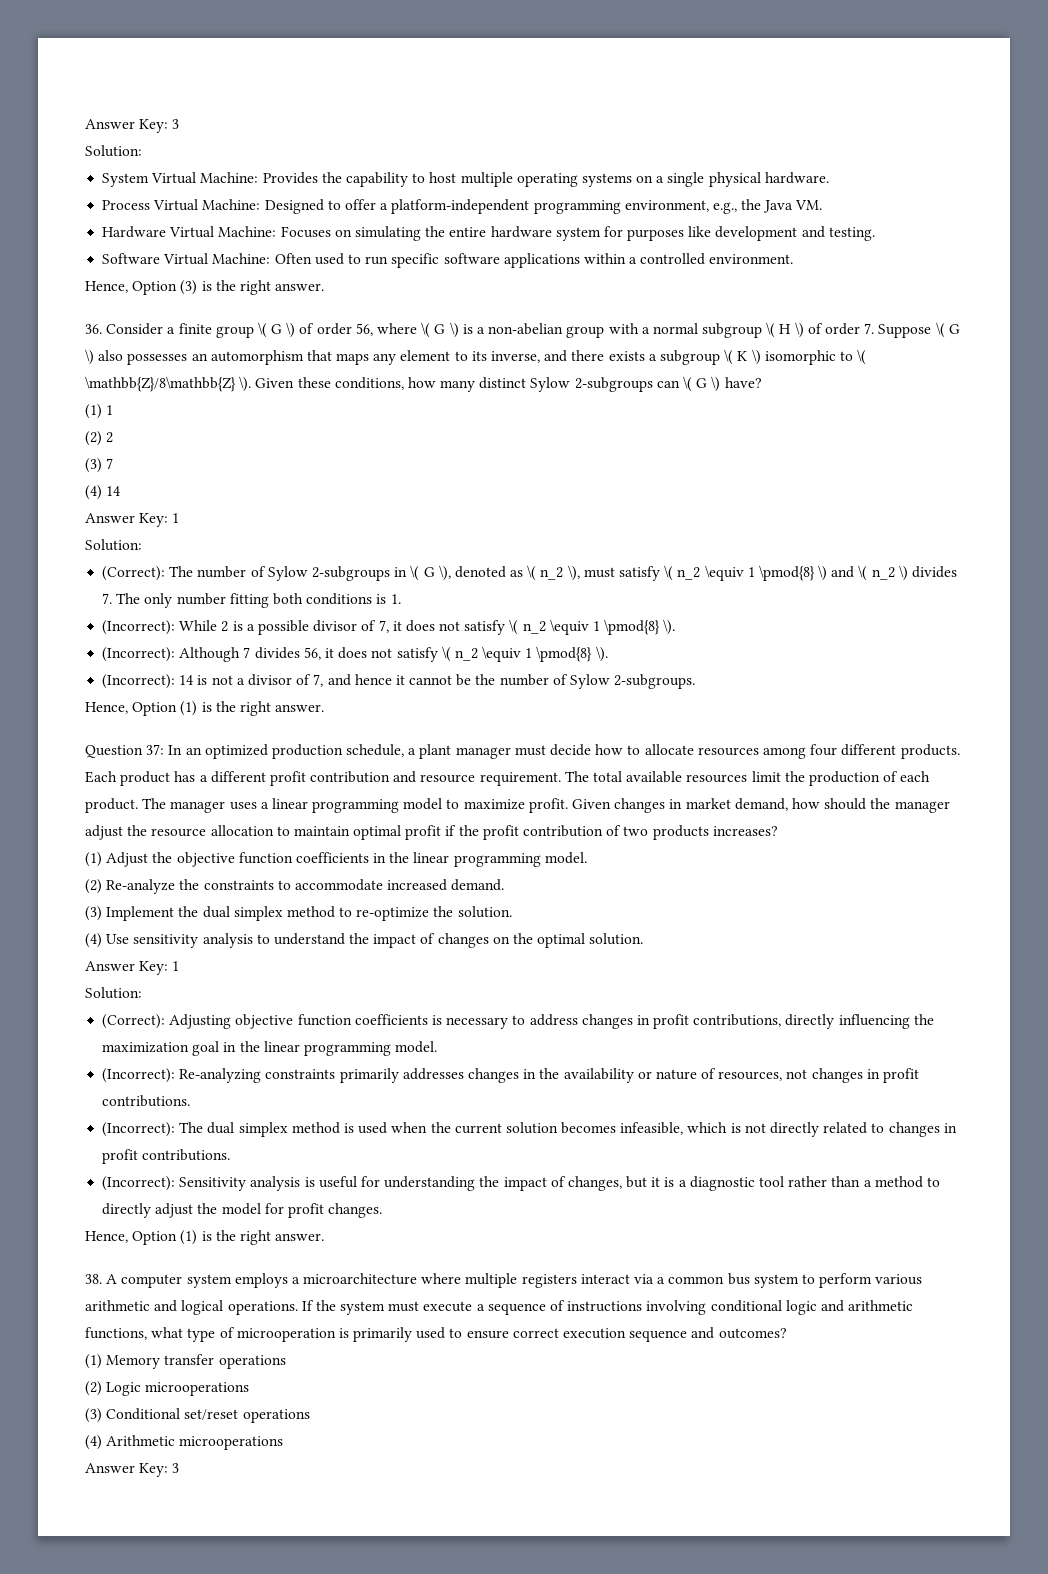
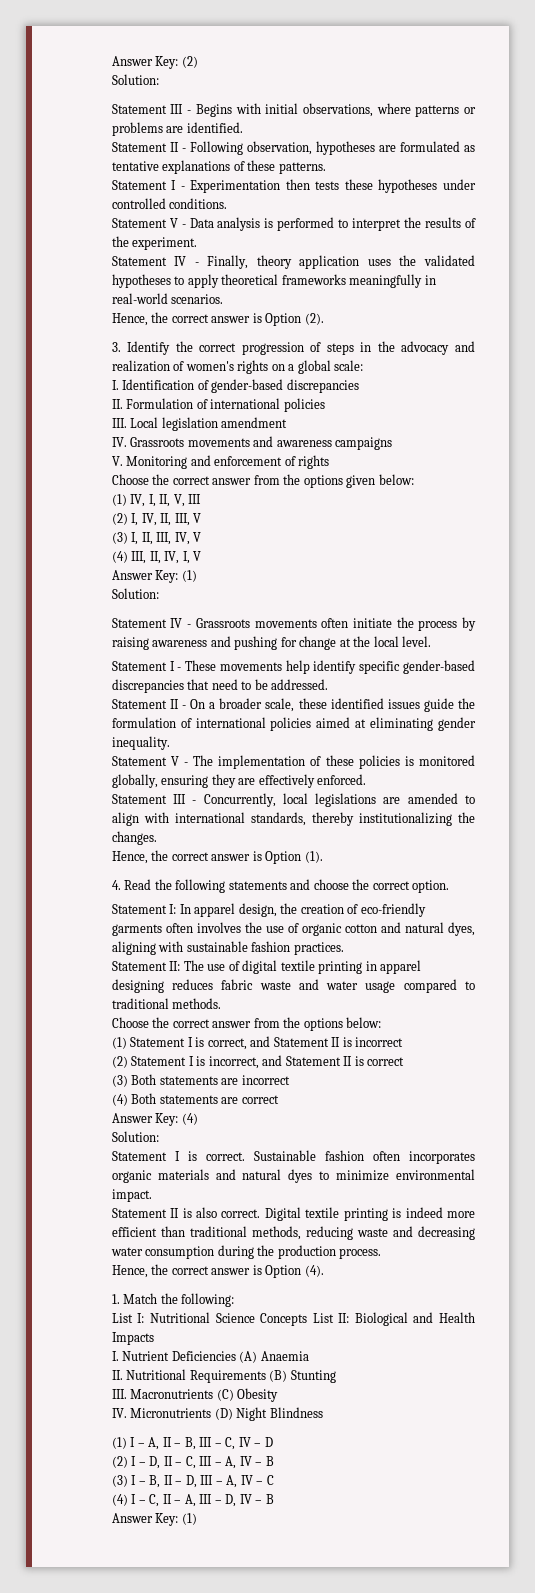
[85,119,180,133] [85,145,142,157] [102,172,829,187] [102,199,823,214] [102,226,875,241] [102,253,794,268] [85,280,325,295] [85,322,960,338] [85,349,867,365] [85,376,762,392] [85,404,114,419] [85,431,114,446] [85,458,114,473] [85,485,121,500] [85,513,180,527] [85,539,142,551] [102,565,958,581] [102,593,401,608] [102,619,676,635] [102,646,608,662] [102,674,696,689] [85,701,325,716] [85,744,960,759] [85,771,931,786] [85,798,950,813] [85,825,778,840] [85,852,587,867] [85,879,505,894] [85,906,512,921] [85,933,644,948] [85,961,180,975] [85,987,142,999] [102,1014,934,1029] [102,1041,438,1056] [102,1068,920,1083] [102,1095,191,1107] [102,1122,957,1137] [102,1149,231,1164] [102,1176,940,1191] [102,1203,383,1218] [85,1230,325,1245] [85,1273,923,1288] [85,1300,914,1315] [85,1327,787,1342] [85,1354,286,1369] [85,1381,250,1396] [85,1408,310,1423] [85,1435,284,1450] [85,1463,180,1477] Answer Key: 3 // Solution: // System Virtual Machine: Provides the capability to host multiple operating systems on a single physical hardware. // Process Virtual Machine: Designed to offer a platform-independent programming environment, e.g., the Java VM. // Hardware Virtual Machine: Focuses on simulating the entire hardware system for purposes like development and testing. // Software Virtual Machine: Often used to run specific software applications within a controlled environment. // Hence, Option (3) is the right answer. // 36. Consider a finite group \( G \) of order 56, where \( G \) is a non-abelian group with a normal subgroup \( H \) of order 7. Suppose \( G \) also possesses an automorphism that maps any element to its inverse, and there exists a subgroup \( K \) isomorphic to \( \mathbb{Z}/8\mathbb{Z} \). Given these conditions, how many distinct Sylow 2-subgroups can \( G \) have? // (1) 1 // (2) 2 // (3) 7 // (4) 14 // Answer Key: 1 // Solution: // (Correct): The number of Sylow 2-subgroups in \( G \), denoted as \( n_2 \), must satisfy \( n_2 \equiv 1 \pmod{8} \) and \( n_2 \) divides 7. The only number fitting both conditions is 1. // (Incorrect): While 2 is a possible divisor of 7, it does not satisfy \( n_2 \equiv 1 \pmod{8} \). // (Incorrect): Although 7 divides 56, it does not satisfy \( n_2 \equiv 1 \pmod{8} \). // (Incorrect): 14 is not a divisor of 7, and hence it cannot be the number of Sylow 2-subgroups. // Hence, Option (1) is the right answer. // Question 37: In an optimized production schedule, a plant manager must decide how to allocate resources among four different products. Each product has a different profit contribution and resource requirement. The total available resources limit the production of each product. The manager uses a linear programming model to maximize profit. Given changes in market demand, how should the manager adjust the resource allocation to maintain optimal profit if the profit contribution of two products increases? // (1) Adjust the objective function coefficients in the linear programming model. // (2) Re-analyze the constraints to accommodate increased demand. // (3) Implement the dual simplex method to re-optimize the solution. // (4) Use sensitivity analysis to understand the impact of changes on the optimal solution. // Answer Key: 1 // Solution: // (Correct): Adjusting objective function coefficients is necessary to address changes in profit contributions, directly influencing the maximization goal in the linear programming model. // (Incorrect): Re-analyzing constraints primarily addresses changes in the availability or nature of resources, not changes in profit contributions. // (Incorrect): The dual simplex method is used when the current solution becomes infeasible, which is not directly related to changes in profit contributions. // (Incorrect): Sensitivity analysis is useful for understanding the impact of changes, but it is a diagnostic tool rather than a method to directly adjust the model for profit changes. // Hence, Option (1) is the right answer. // 38. A computer system employs a microarchitecture where multiple registers interact via a common bus system to perform various arithmetic and logical operations. If the system must execute a sequence of instructions involving conditional logic and arithmetic functions, what type of microoperation is primarily used to ensure correct execution sequence and outcomes? // (1) Memory transfer operations // (2) Logic microoperations // (3) Conditional set/reset operations // (4) Arithmetic microoperations // Answer Key: 3 -> [111,56,198,69] [111,74,159,85] [111,103,476,117] [111,122,243,136] [111,141,476,155] [111,160,326,174] [111,179,477,193] [111,198,228,209] [111,217,477,231] [111,236,198,250] [111,255,476,269] [111,274,436,288] [111,293,224,304] [111,312,324,326] [111,341,476,355] [111,360,364,374] [111,379,359,393] [111,398,325,412] [111,417,288,431] [111,436,393,450] [111,455,330,469] [111,474,414,488] [111,494,202,507] [111,513,202,526] [111,532,202,545] [111,551,202,564] [111,570,197,583] [111,588,159,599] [111,617,476,631] [111,636,432,650] [111,660,475,674] [111,679,329,693] [111,698,475,712] [111,717,476,731] [111,736,170,750] [111,755,475,769] [111,774,367,788] [111,793,476,807] [111,812,475,826] [111,831,157,845] [111,850,323,864] [111,879,450,893] [111,903,426,917] [111,922,475,936] [111,941,344,955] [111,960,422,974] [111,979,475,993] [111,998,222,1009] [111,1017,382,1031] [111,1036,404,1050] [111,1055,405,1069] [111,1074,290,1087] [111,1093,279,1106] [111,1113,198,1126] [111,1131,159,1142] [111,1150,475,1164] [111,1169,475,1183] [111,1189,152,1202] [111,1207,475,1221] [111,1226,475,1240] [110,1245,382,1259] [111,1264,324,1278] [111,1293,235,1307] [111,1312,475,1326] [111,1332,154,1345] [111,1351,309,1363] [111,1369,336,1383] [111,1388,279,1402] [111,1407,323,1421] [111,1437,273,1450] [111,1456,274,1469] [111,1475,274,1488] [111,1494,274,1507] [111,1513,197,1526] Answer Key: (2) // Solution: // Statement III - Begins with initial observations, where patterns or problems are identified. // Statement II - Following observation, hypotheses are formulated as tentative explanations of these patterns. // Statement I - Experimentation then tests these hypotheses under controlled conditions. // Statement V - Data analysis is performed to interpret the results of the experiment. // Statement IV - Finally, theory application uses the validated hypotheses to apply theoretical frameworks meaningfully in real-world scenarios. // Hence, the correct answer is Option (2). // 3. Identify the correct progression of steps in the advocacy and realization of women's rights on a global scale: // I. Identification of gender-based discrepancies // II. Formulation of international policies // III. Local legislation amendment // IV. Grassroots movements and awareness campaigns // V. Monitoring and enforcement of rights // Choose the correct answer from the options given below: // (1) IV, I, II, V, III // (2) I, IV, II, III, V // (3) I, II, III, IV, V // (4) III, II, IV, I, V // Answer Key: (1) // Solution: // Statement IV - Grassroots movements often initiate the process by raising awareness and pushing for change at the local level. // Statement I - These movements help identify specific gender-based discrepancies that need to be addressed. // Statement II - On a broader scale, these identified issues guide the formulation of international policies aimed at eliminating gender inequality. // Statement V - The implementation of these policies is monitored globally, ensuring they are effectively enforced. // Statement III - Concurrently, local legislations are amended to align with international standards, thereby institutionalizing the changes. // Hence, the correct answer is Option (1). // 4. Read the following statements and choose the correct option. // Statement I: In apparel design, the creation of eco-friendly garments often involves the use of organic cotton and natural dyes, aligning with sustainable fashion practices. // Statement II: The use of digital textile printing in apparel designing reduces fabric waste and water usage compared to traditional methods. // Choose the correct answer from the options below: // (1) Statement I is correct, and Statement II is incorrect // (2) Statement I is incorrect, and Statement II is correct // (3) Both statements are incorrect // (4) Both statements are correct // Answer Key: (4) // Solution: // Statement I is correct. Sustainable fashion often incorporates organic materials and natural dyes to minimize environmental impact. // Statement II is also correct. Digital textile printing is indeed more efficient than traditional methods, reducing waste and decreasing water consumption during the production process. // Hence, the correct answer is Option (4). // 1. Match the following: // List I: Nutritional Science Concepts List II: Biological and Health Impacts // I. Nutrient Deficiencies (A) Anaemia // II. Nutritional Requirements (B) Stunting // III. Macronutrients (C) Obesity // IV. Micronutrients (D) Night Blindness // (1) I – A, II – B, III – C, IV – D // (2) I – D, II – C, III – A, IV – B // (3) I – B, II – D, III – A, IV – C // (4) I – C, II – A, III – D, IV – B // Answer Key: (1)

